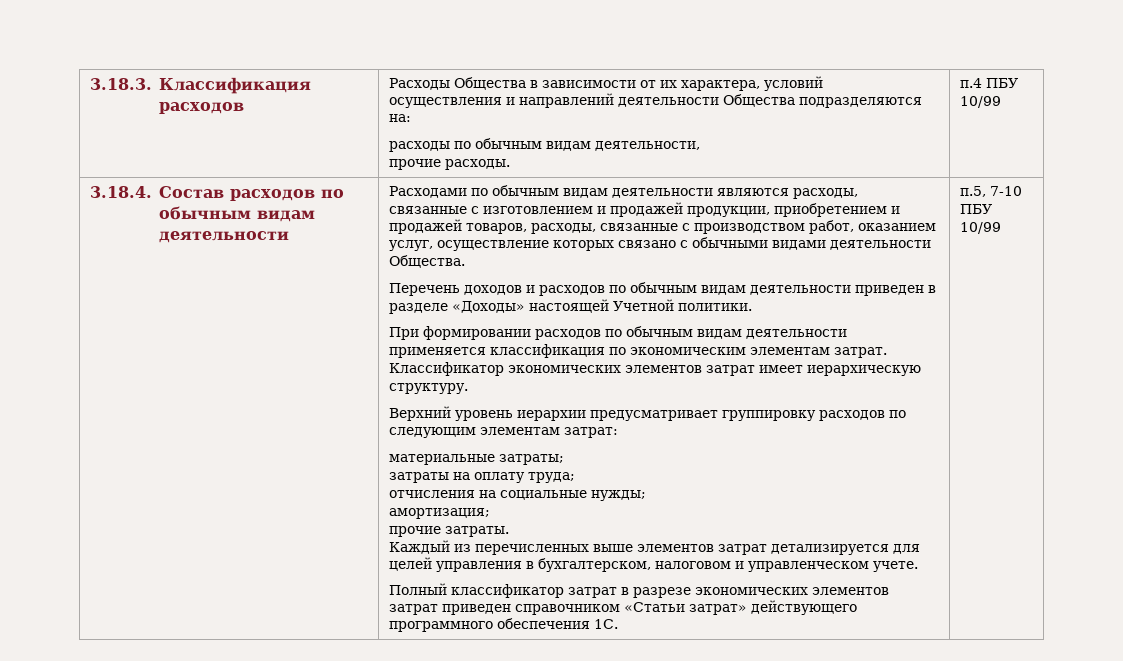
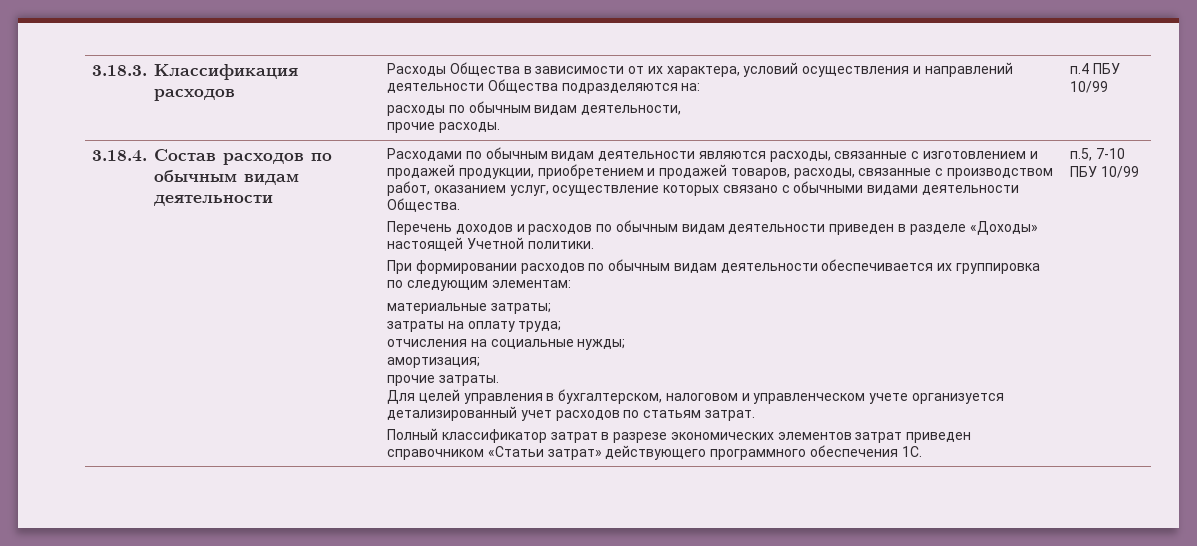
[389,344,888,358] [389,362,922,376] [389,383,469,394] [389,406,907,421] [389,427,619,438] применяется классификация по экономическим элементам затрат. Классификатор экономических элементов затрат имеет иерархическую структуру. // Верхний уровень иерархии предусматривает группировку расходов по следующим элементам затрат: -> [821,259,1041,274] [387,280,571,291] обеспечивается их группировка по следующим элементам:
[389,540,921,555] Каждый из перечисленных выше элементов затрат детализируется для -> [387,390,416,404] Для
[873,561,919,572] учете. -> [869,393,1005,404] [387,406,755,421] учете организуется детализированный учет расходов по статьям затрат.

